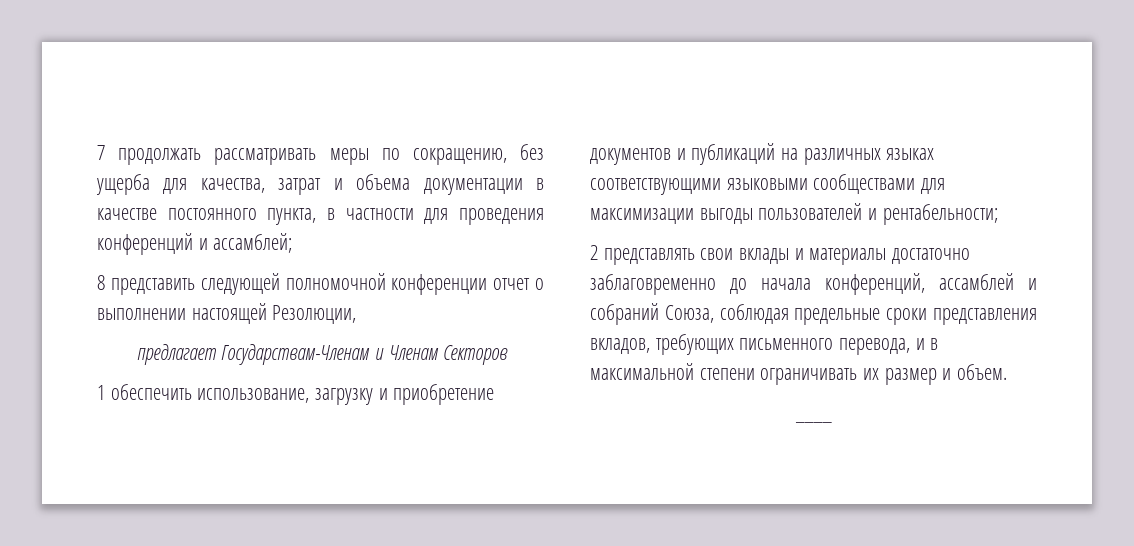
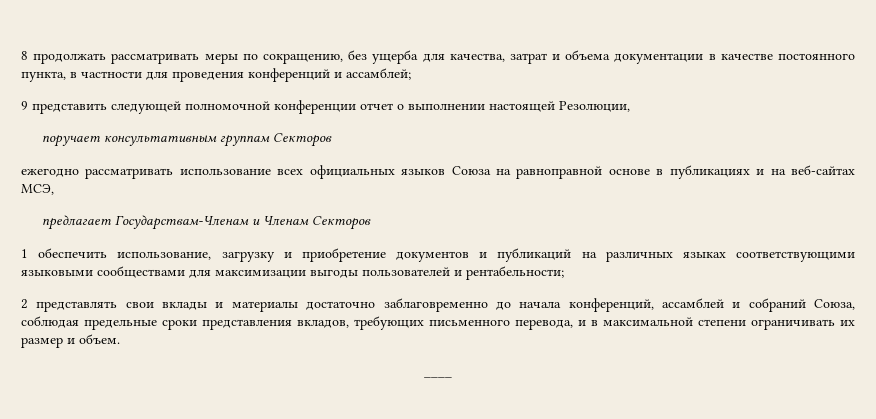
[97,145,105,160] 7 -> [21,51,28,60] 8
[97,275,105,290] 8 -> [21,101,28,110] 9
(357, 314) none -> [42,133,333,147] [21,165,856,179] [21,184,54,195] // поручает консультативным группам Секторов // ежегодно рассматривать использование всех официальных языков Союза на равноправной основе в публикациях и на веб-сайтах МСЭ,

